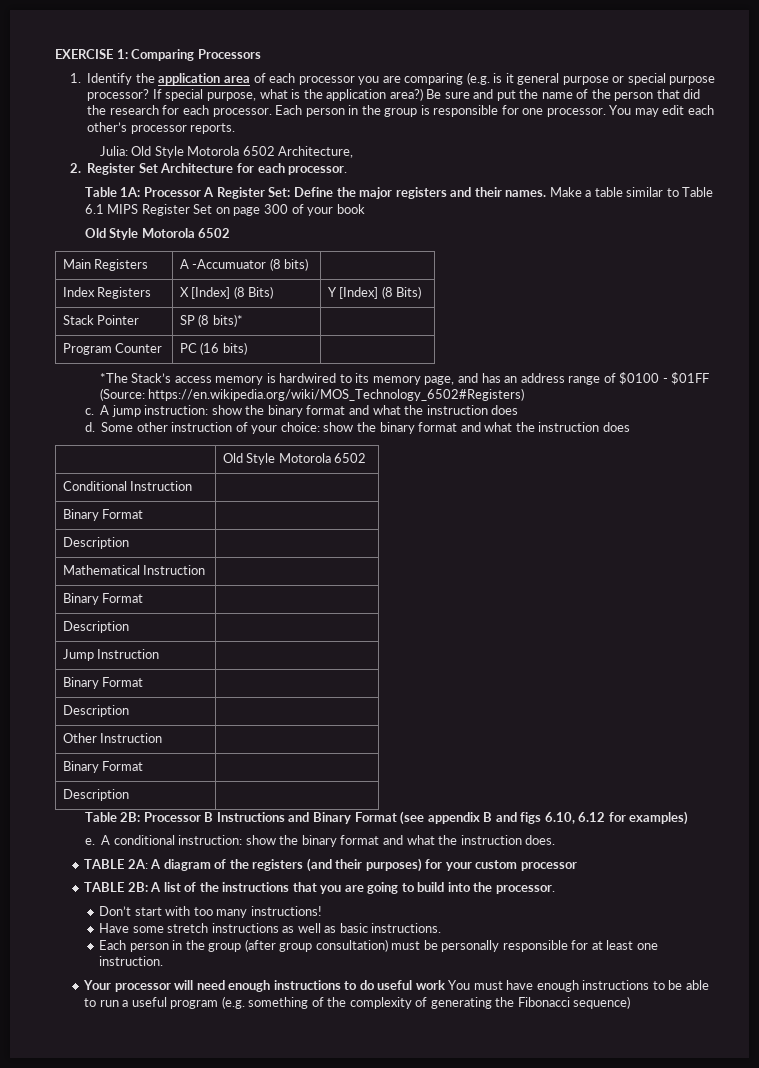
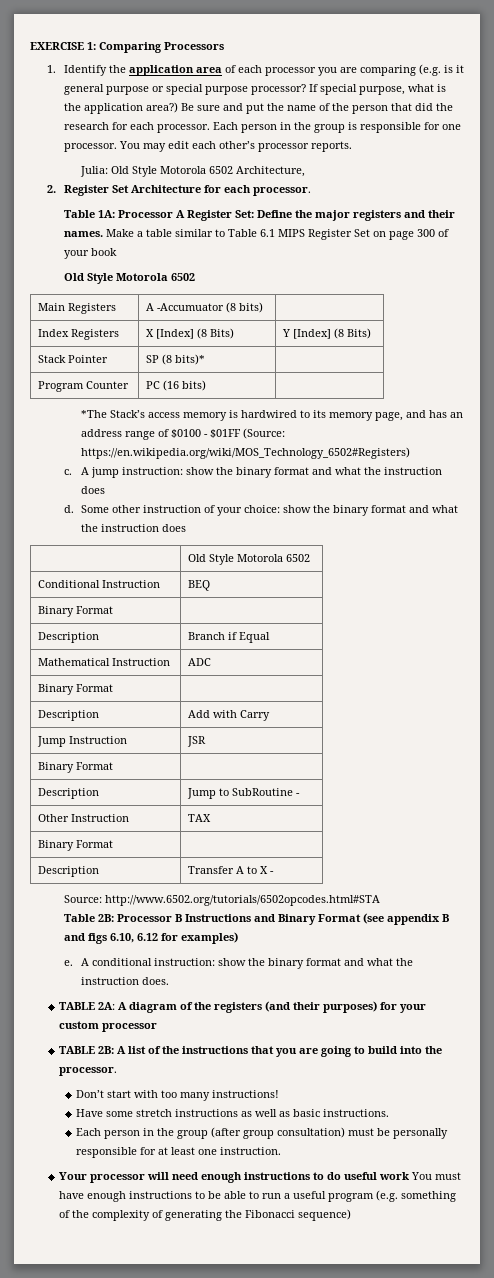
[62,509,144,521] [62,537,129,549] // Binary Format | // Description | -> [188,580,211,591] [38,606,114,617] [38,632,100,643] [188,632,271,643] BEQ // Binary Format | // Description | Branch if Equal
[62,593,144,605] [62,621,129,633] // Binary Format | // Description | -> [188,658,212,666] [38,684,114,695] [38,710,100,721] [188,710,271,721] ADC // Binary Format | // Description | Add with Carry
[62,677,144,689] [62,705,129,717] // Binary Format | // Description | -> [187,736,207,747] [38,762,114,773] [38,788,100,799] [187,788,301,799] JSR // Binary Format | // Description | Jump to SubRoutine -
[62,761,144,773] [62,789,129,801] // Binary Format | // Description | -> [188,814,212,822] [38,840,114,851] [38,866,100,877] [188,866,275,874] [63,895,380,906] TAX // Binary Format | // Description | Transfer A to X - // Source: http://www.6502.org/tutorials/6502opcodes.html#STA

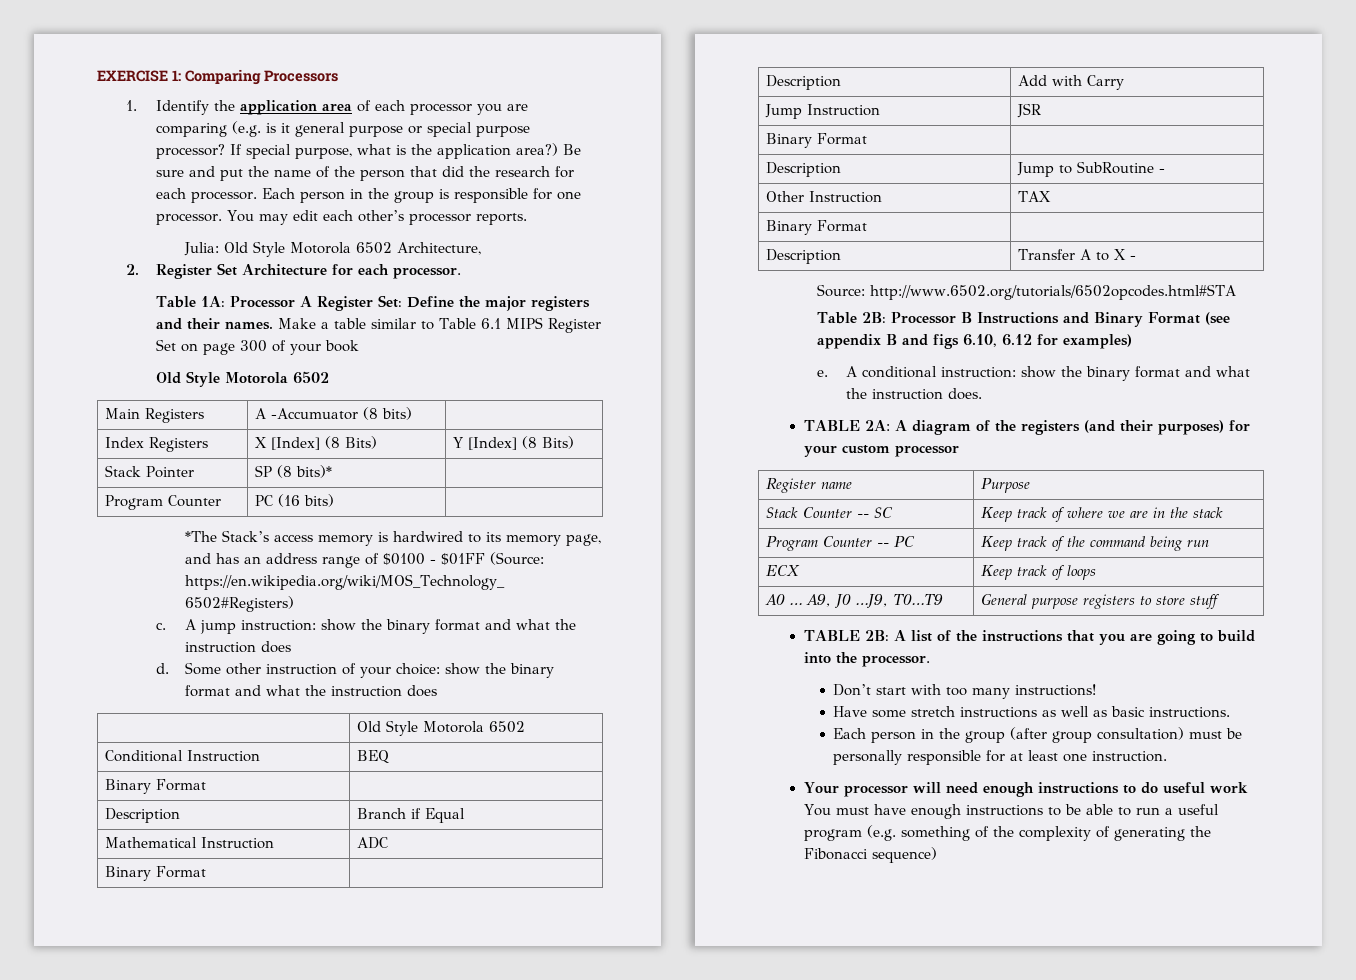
(158, 1027) none -> [766,478,853,493] [981,478,1031,493] [766,507,894,518] [981,507,1224,522] [766,536,916,551] [981,536,1210,551] [766,565,801,576] [981,565,1097,580] [765,594,944,608] [981,594,1220,609] // Register name | Purpose // Stack Counter -- SC | Keep track of where we are in the stack // Program Counter -- PC | Keep track of the command being run // ECX | Keep track of loops // A0 … A9, J0 …J9, T0…T9 | General purpose registers to store stuff

